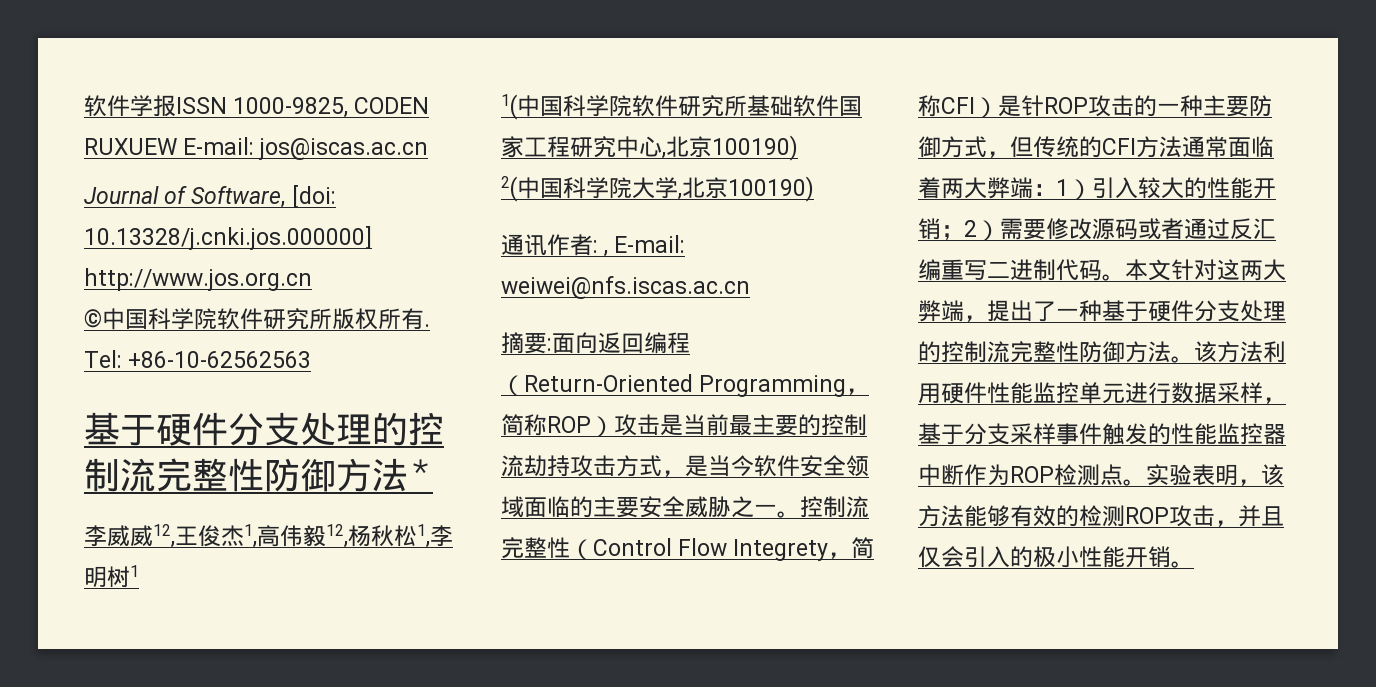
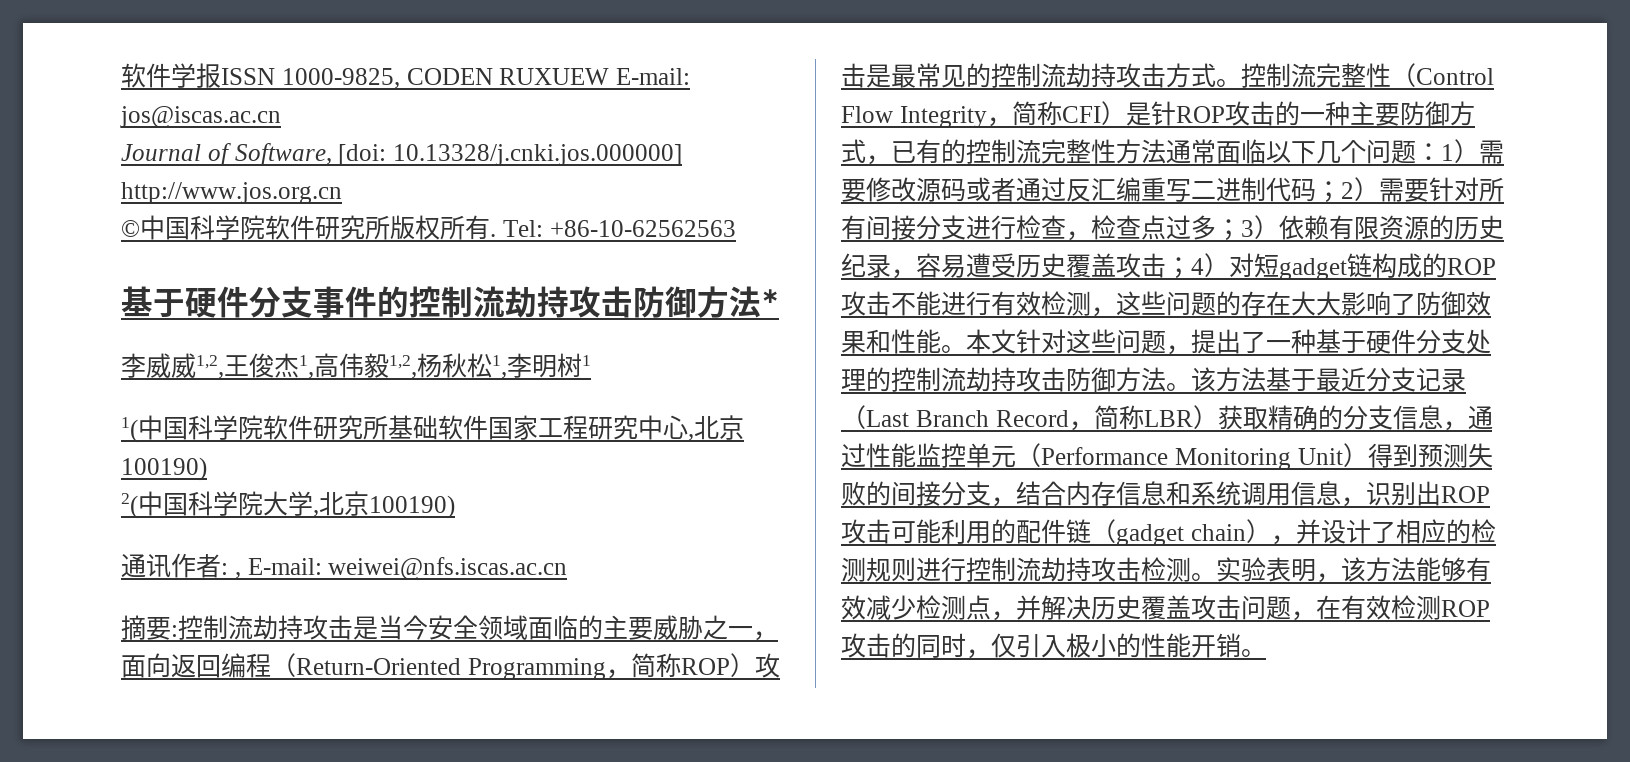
[300,412,444,446] [84,458,264,492] 处理的控制流完整性 -> [313,286,633,318] 事件的控制流劫持攻击
[153,524,175,548] 12, -> [196,355,224,379] 1,2,
[326,524,348,548] 12, -> [389,355,417,379] 1,2,
(552, 344) none -> [178,615,778,641] 控制流劫持攻击是当今安全领域面临的主要威胁之一，
[683,414,798,436] 当前最主要 -> [891,63,966,88] 最常见
[662,455,869,477] [501,496,777,518] ，是当今软件安全领域面临的主要安全威胁之一 -> (1216, 75) none
[733,539,829,561] Integrety -> [899,106,987,128] Integrity
[1010,136,1274,158] [918,177,1276,200] [918,218,977,240] 但传统的CFI方法通常面临着两大弊端：1）引入较大的性能开销；2 -> [891,139,1454,164] 已有的控制流完整性方法通常面临以下几个问题：1
(1102, 270) none -> [1316,177,1504,203] [841,215,1504,241] [841,253,1496,280] [841,291,1491,317] [841,329,941,354] ；2）需要针对所有间接分支进行检查，检查点过多；3）依赖有限资源的历史纪录，容易遭受历史覆盖攻击；4）对短gadget链构成的ROP攻击不能进行有效检测，这些问题的存在大大影响了防御效果和性能
[1240,259,1286,281] [918,300,964,322] 两大弊端 -> [1091,329,1166,354] 些问题
[1010,341,1079,363] 完整性 -> [966,367,1066,392] 劫持攻击
[1263,341,1286,363] [918,382,1286,404] [918,423,1286,445] [918,464,1123,486] 利用硬件性能监控单元进行数据采样，基于分支采样事件触发的性能监控器中断作为ROP检测点 -> [1266,367,1466,392] [841,405,1493,431] [841,443,1493,470] [841,481,1490,507] [841,519,1496,546] [841,557,1191,582] 基于最近分支记录（Last Branch Record，简称LBR）获取精确的分支信息，通过性能监控单元（Performance Monitoring Unit）得到预测失败的间接分支，结合内存信息和系统调用信息，识别出ROP攻击可能利用的配件链（gadget chain），并设计了相应的检测规则进行控制流劫持攻击检测
[1056,505,1284,527] [918,546,1079,568] 的检测ROP攻击，并且仅会引入的极小 -> [866,595,1490,621] [841,633,1141,659] 减少检测点，并解决历史覆盖攻击问题，在有效检测ROP攻击的同时，仅引入极小的

